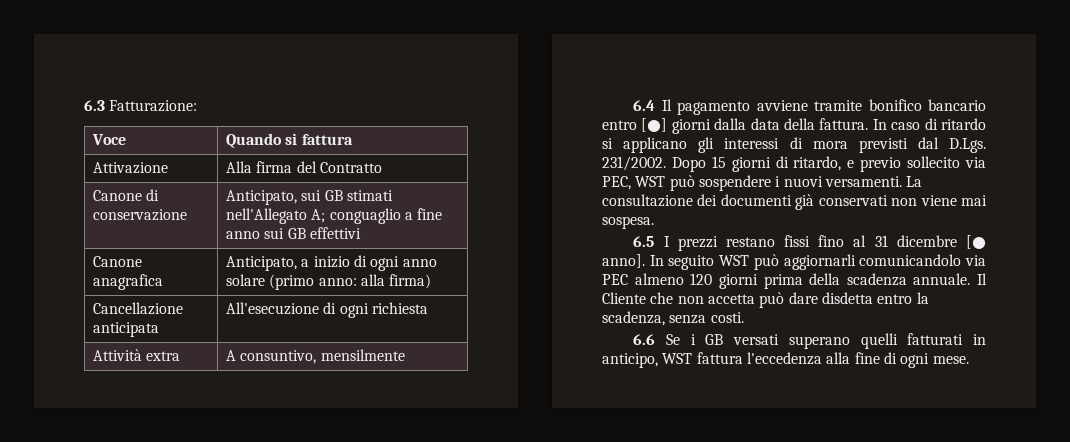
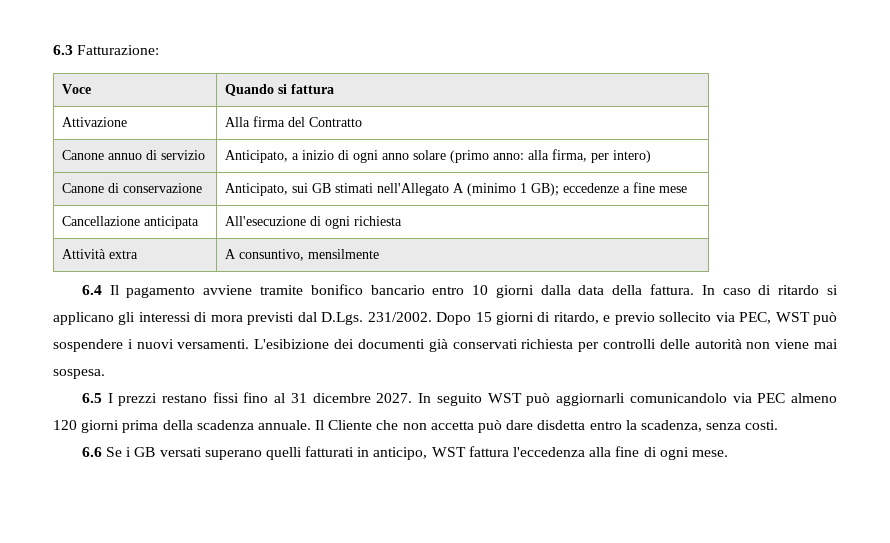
[146,189,160,201] [93,209,188,221] [226,190,394,205] [226,208,443,224] [226,227,362,239] [93,256,143,267] [93,274,164,290] di conservazione | Anticipato, sui GB stimati nell'Allegato A; conguaglio a fine anno sui GB effettivi // Canone anagrafica -> [107,150,205,160] annuo di servizio
[389,274,432,289] firma) -> [551,149,651,163] [61,183,202,193] [224,182,687,196] firma, per intero) // Canone di conservazione | Anticipato, sui GB stimati nell'Allegato A (minimo 1 GB); eccedenze a fine mese
[641,118,668,132] [●] -> [472,285,489,295] 10
[906,176,923,187] [602,194,693,207] La consultazione -> [254,339,330,349] L'esibizione
(888, 200) none -> [521,339,742,352] richiesta per controlli delle autorità
[966,235,986,249] [602,254,645,268] [● anno]. -> [376,393,413,403] 2027.

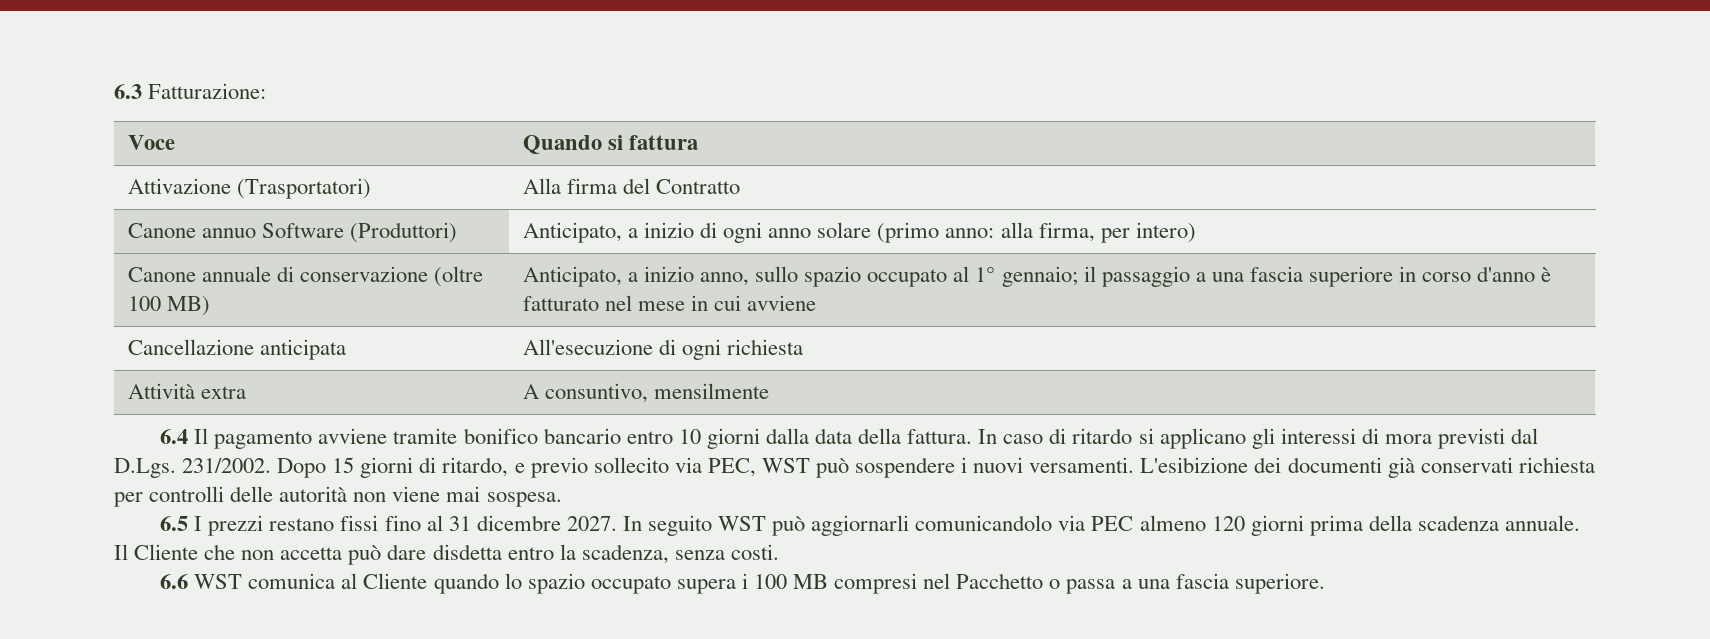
(127, 122) none -> [236,178,371,199] (Trasportatori)
[145,150,205,160] di servizio -> [262,222,458,243] Software (Produttori)
(104, 188) none -> [201,266,271,282] annuale
[224,182,687,196] | Anticipato, sui GB stimati nell'Allegato A (minimo 1 GB); eccedenze a fine mese -> [434,266,484,287] [127,296,210,316] [522,266,1552,287] [522,295,817,311] (oltre 100 MB) | Anticipato, a inizio anno, sullo spazio occupato al 1° gennaio; il passaggio a una fascia superiore in corso d'anno è fatturato nel mese in cui avviene
[106,446,728,460] Se i GB versati superano quelli fatturati in anticipo, WST fattura l'eccedenza alla fine di ogni mese. -> [194,573,1325,594] WST comunica al Cliente quando lo spazio occupato supera i 100 MB compresi nel Pacchetto o passa a una fascia superiore.

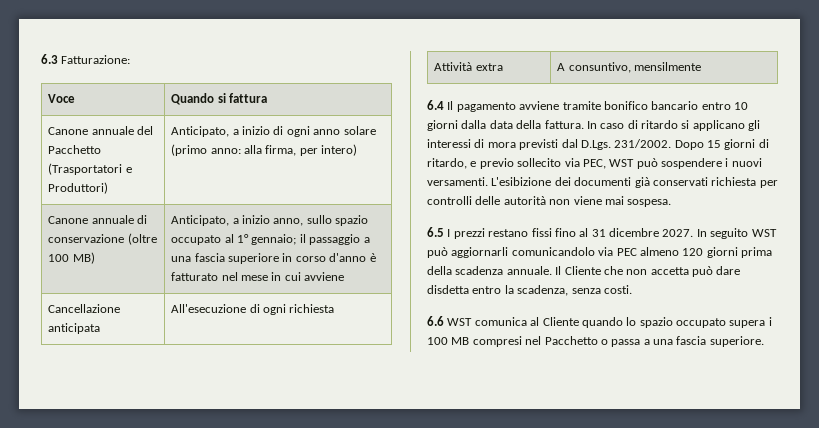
[127,178,371,199] [522,178,741,194] [127,222,458,243] Attivazione (Trasportatori) | Alla firma del Contratto // Canone annuo Software (Produttori) -> [48,126,154,135] [48,145,102,154] [48,163,132,175] [48,182,109,194] Canone annuale del Pacchetto (Trasportatori e Produttori)

